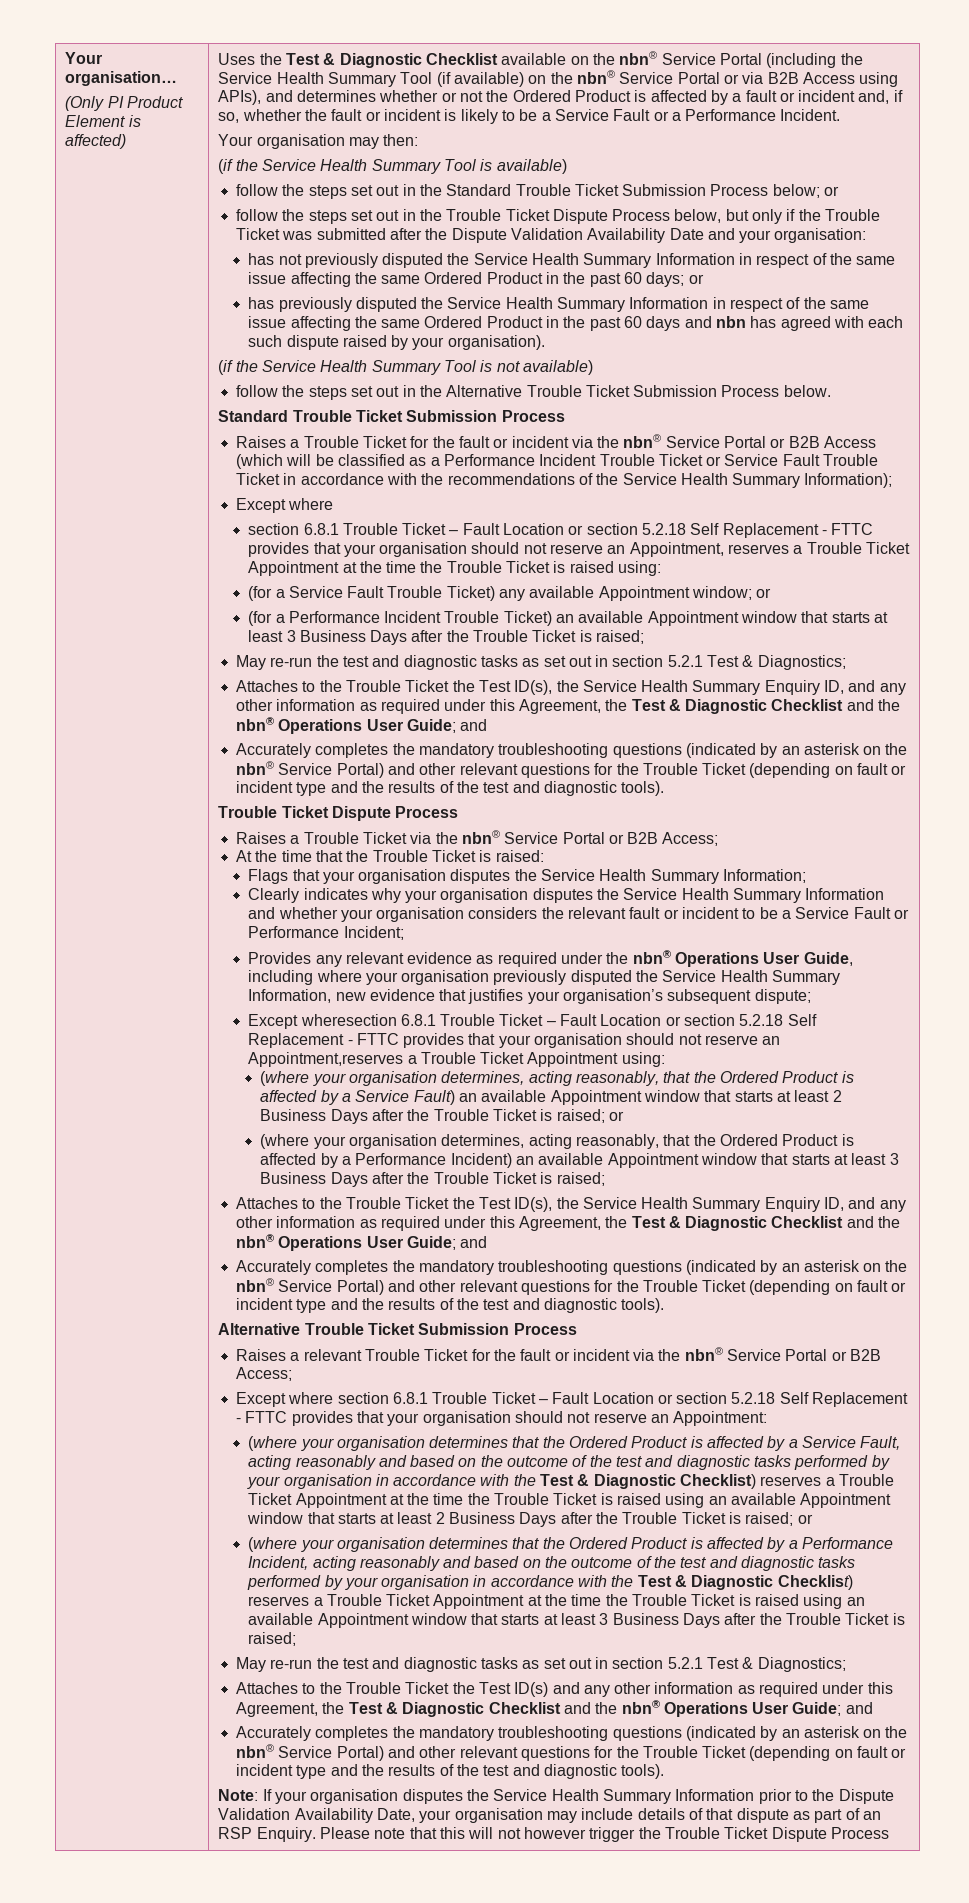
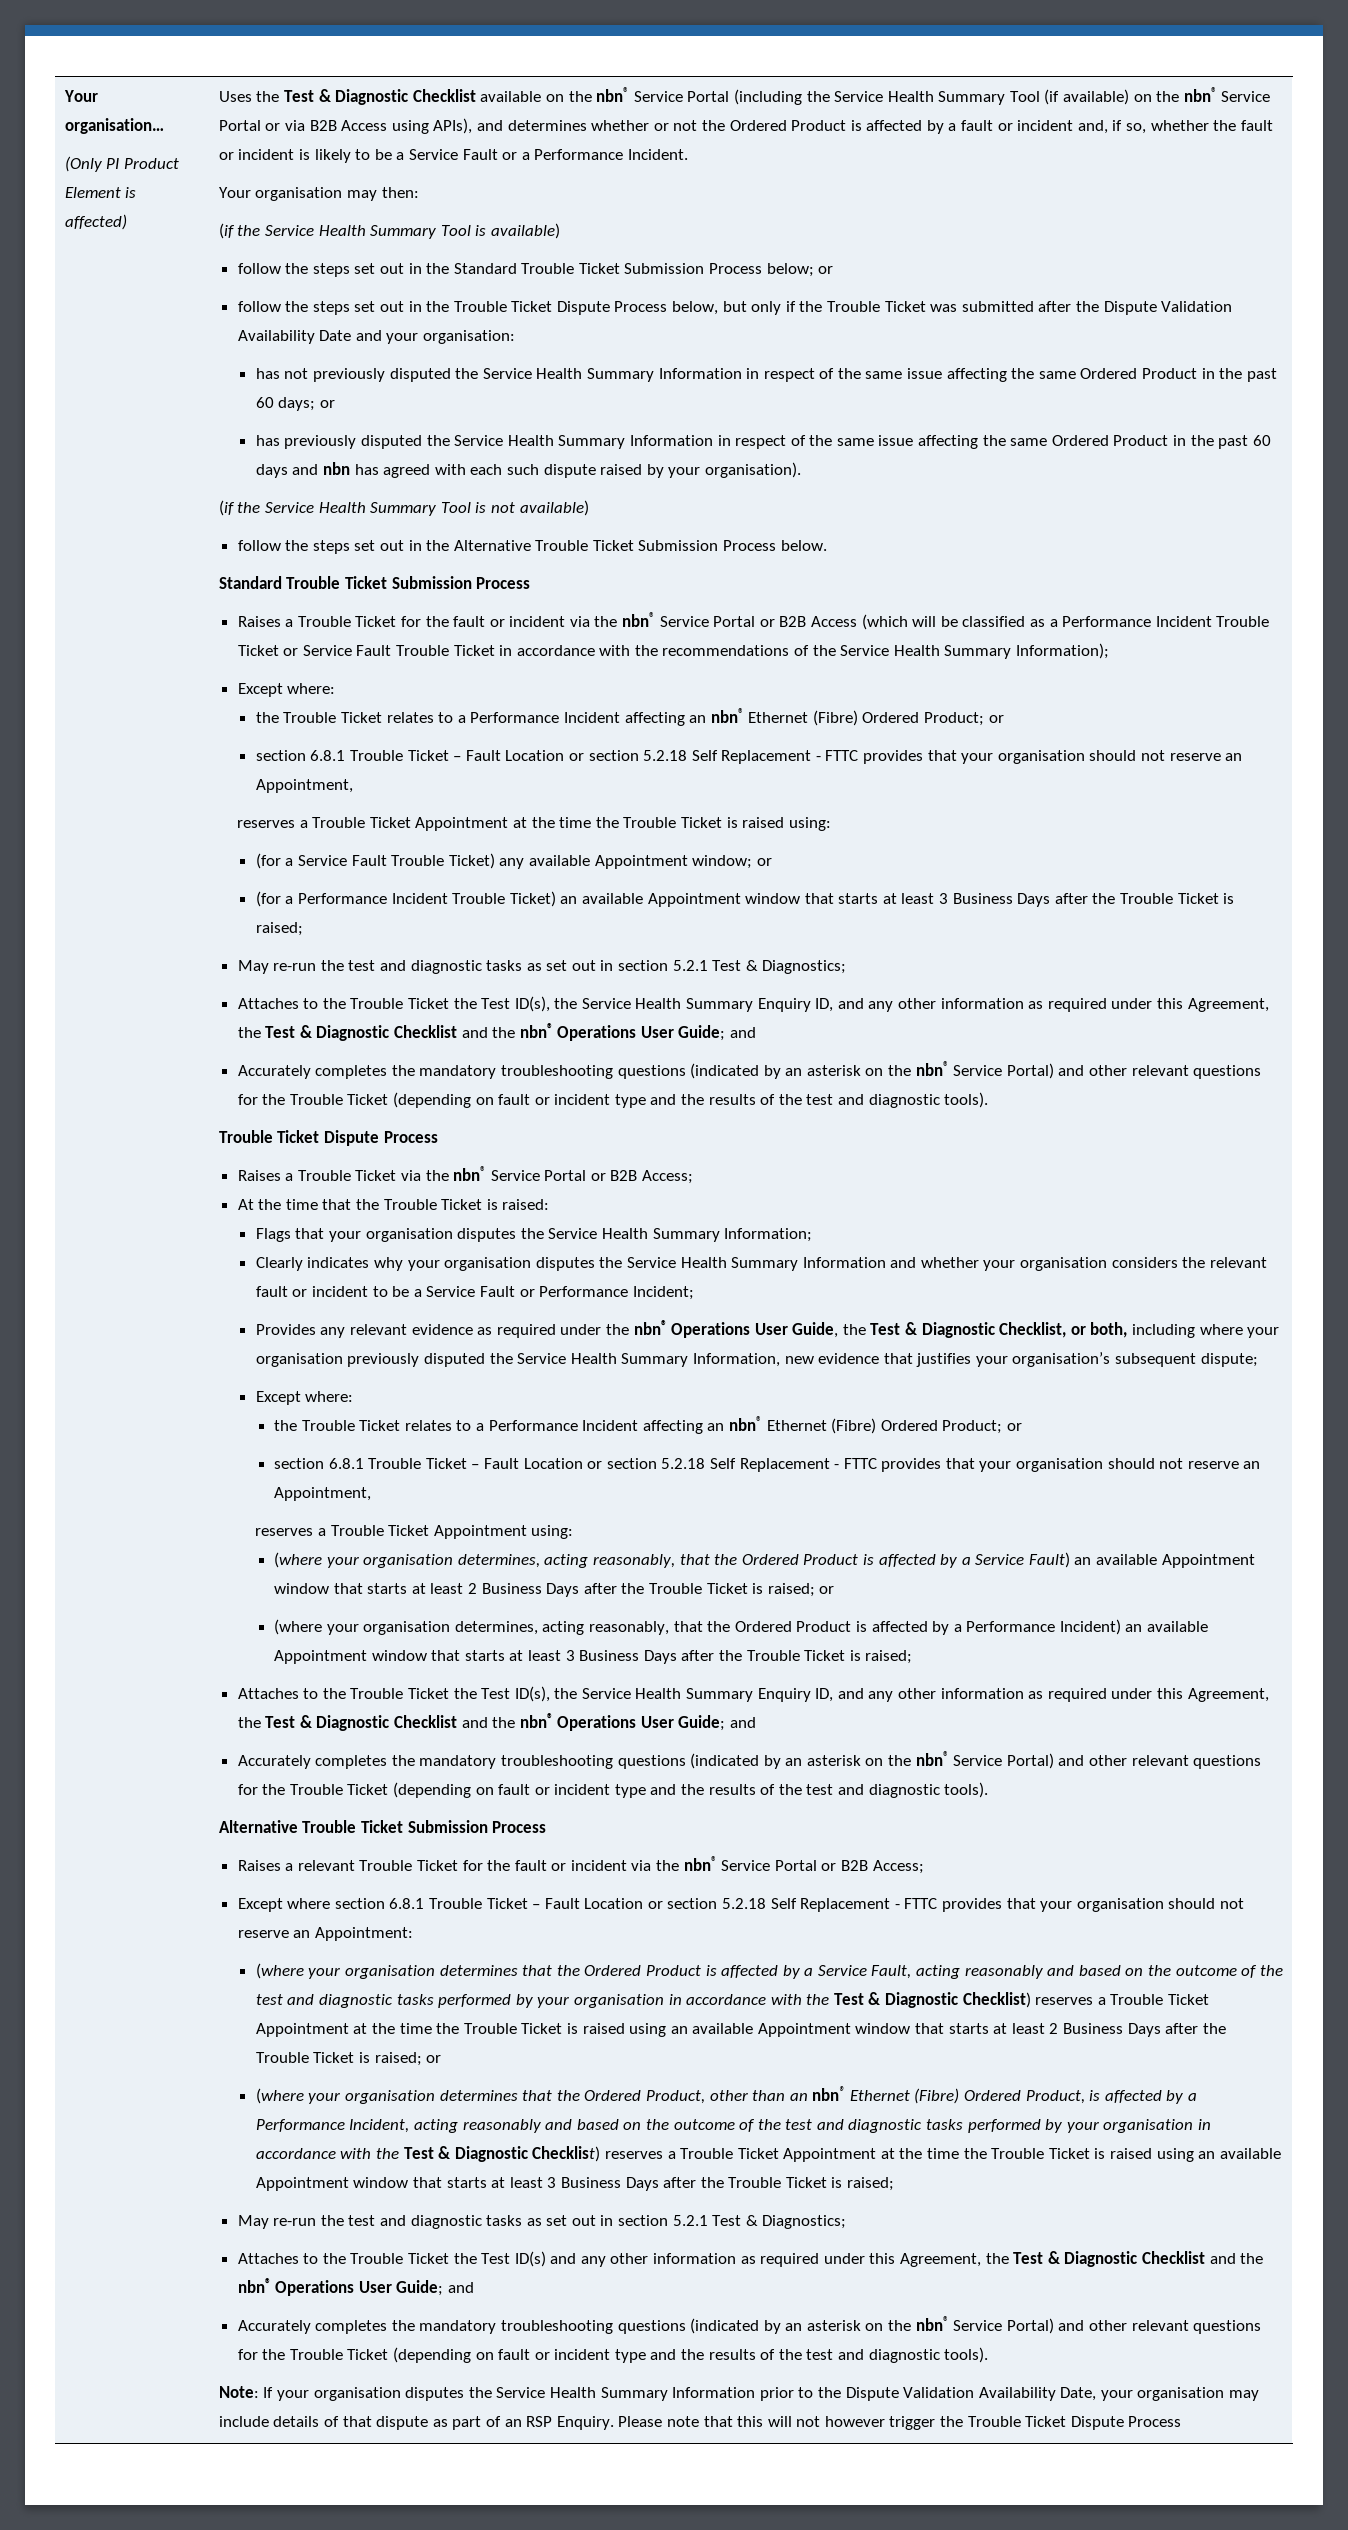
[288,498,334,510] where -> [287,683,336,694] [255,708,1004,726] where: // the Trouble Ticket relates to a Performance Incident affecting an nbn® Ethernet (Fibre) Ordered Product; or
(724, 549) none -> (353, 786) //
(853, 959) none -> [842,1322,1128,1338] the Test & Diagnostic Checklist, or both,
[300,1014,397,1026] wheresection -> [305,1391,354,1402] [274,1416,1022,1434] [274,1458,325,1469] where: // the Trouble Ticket relates to a Performance Incident affecting an nbn® Ethernet (Fibre) Ordered Product; or // section
[248,1052,404,1067] Appointment,reserves -> [274,1487,372,1501] [255,1528,314,1536] Appointment, // reserves
[631,1537,688,1549] Product -> [645,2086,1085,2104] Product, other than an nbn® Ethernet (Fibre) Ordered Product,

